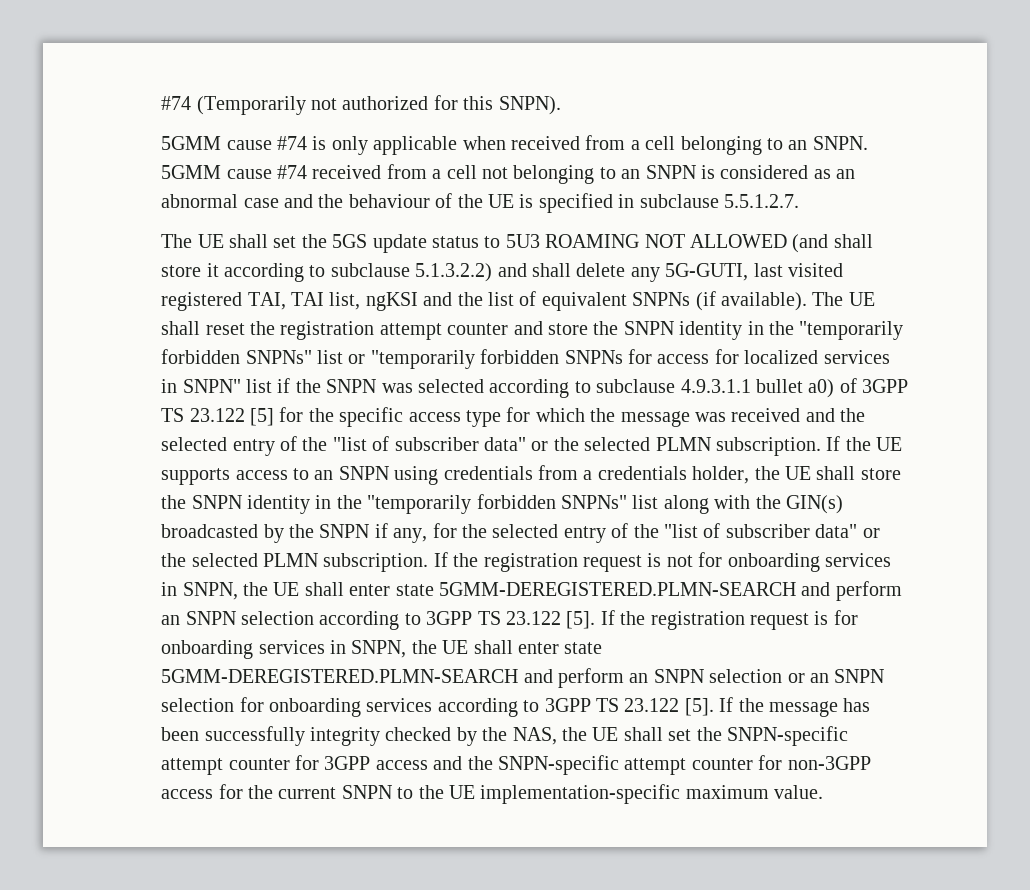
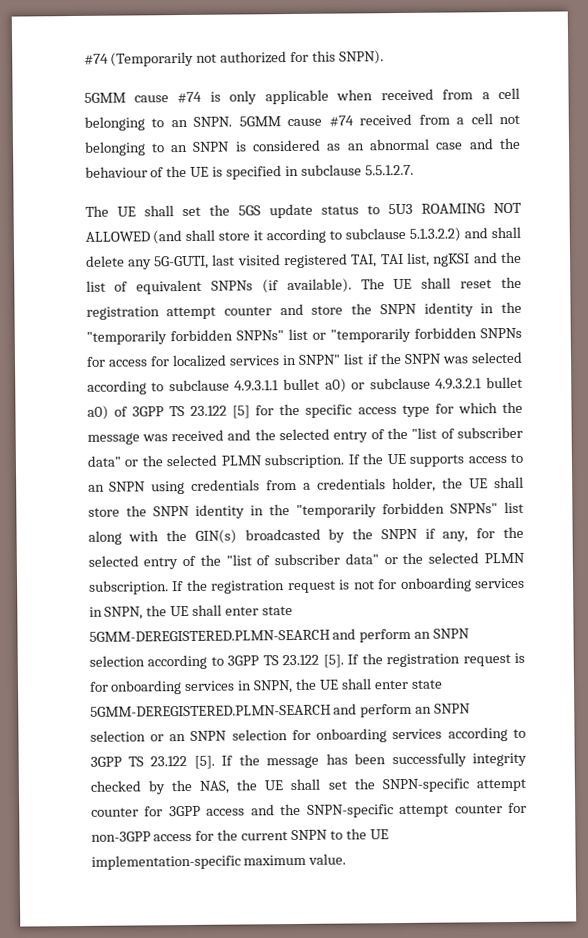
(835, 388) none -> [351,376,523,390] [86,405,109,420] or subclause 4.9.3.2.1 bullet a0)

